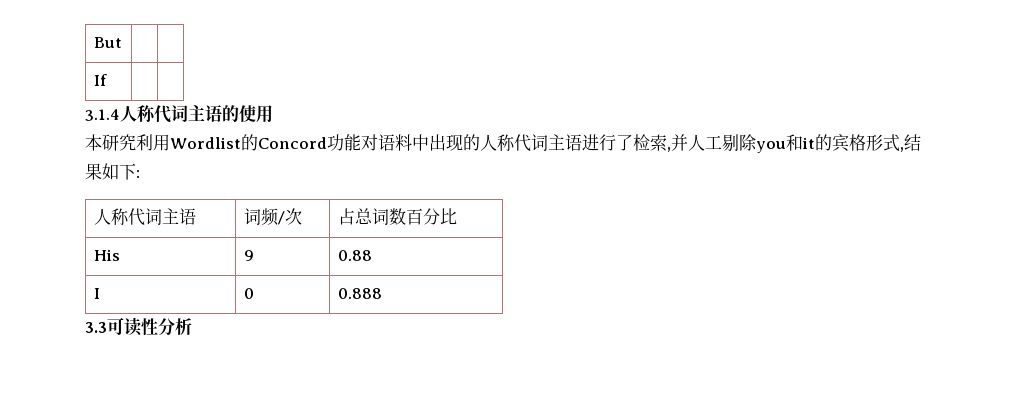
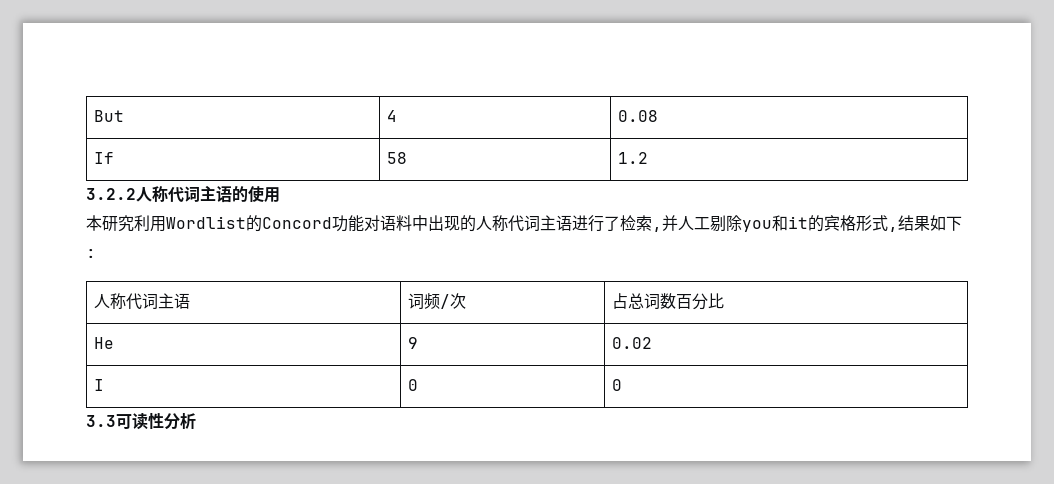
(122, 42) | -> [386,110,397,122] [617,110,658,122] 4 | 0.08
[85,109,120,121] | // 3.1.4 -> [386,152,407,164] [617,152,648,164] [86,188,136,200] 58 | 1.2 // 3.2.2
[93,249,120,261] His -> [93,337,114,349] He
[337,250,372,261] 0.88 -> [611,337,652,349] 0.02
[337,288,382,299] 0.888 -> [611,379,622,391] 0

